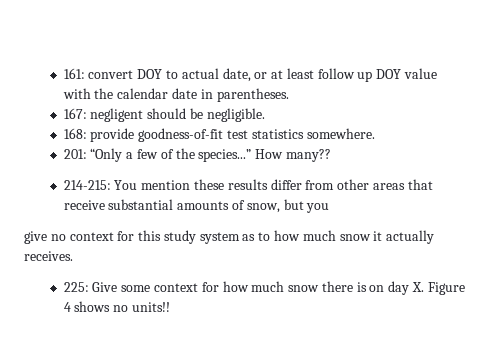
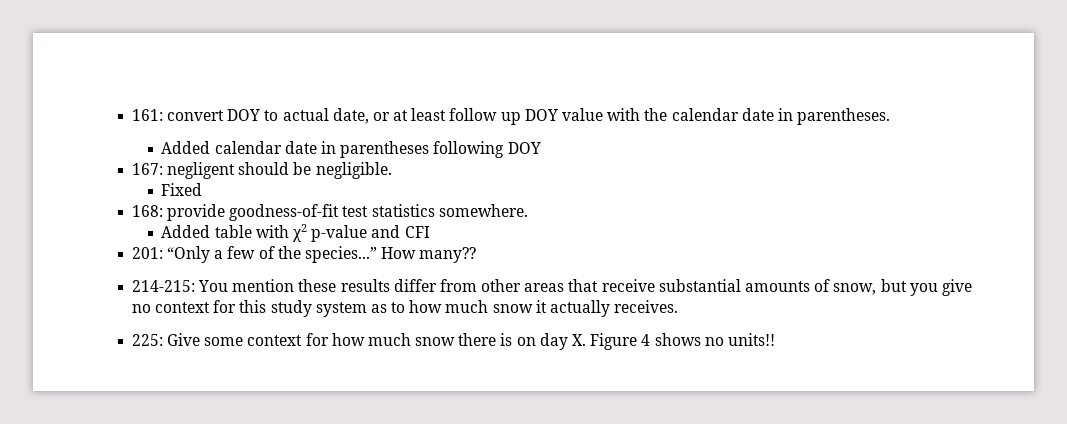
(289, 95) none -> [161,141,541,158] // Added calendar date in parentheses following DOY
(265, 115) none -> [161,183,203,196] // Fixed
(375, 133) none -> [161,224,430,242] // Added table with χ2 p-value and CFI
(330, 208) // -> (938, 289) none

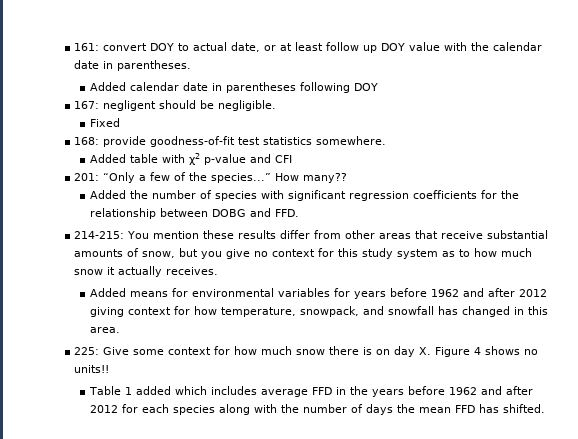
(477, 255) none -> [89,190,519,201] [89,208,299,219] // Added the number of species with significant regression coefficients for the relationship between DOBG and FFD.
(679, 306) none -> [89,288,547,299] [89,306,548,317] [89,327,120,333] // Added means for environmental variables for years before 1962 and after 2012 giving context for how temperature, snowpack, and snowfall has changed in this area.
(775, 339) none -> [88,386,533,397] [89,404,545,415] // Table 1 added which includes average FFD in the years before 1962 and after 2012 for each species along with the number of days the mean FFD has shifted.

